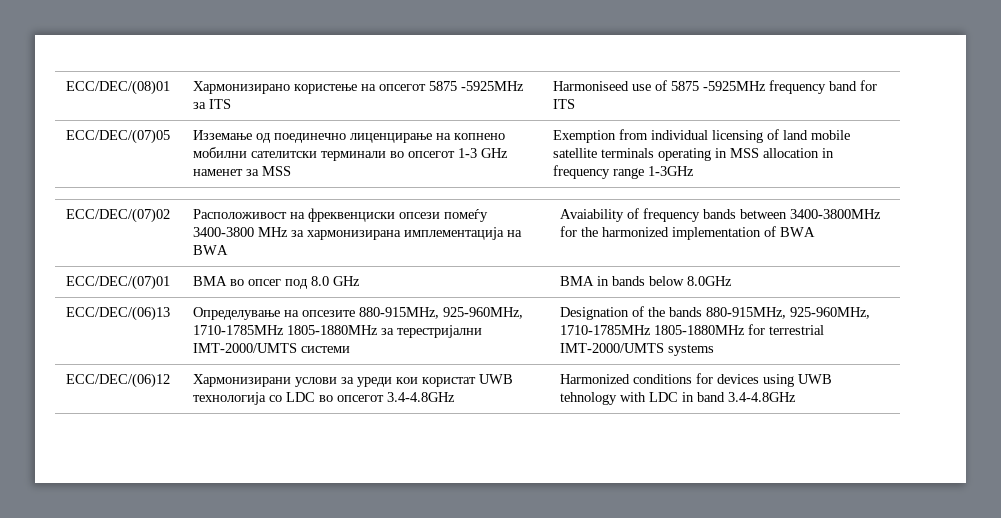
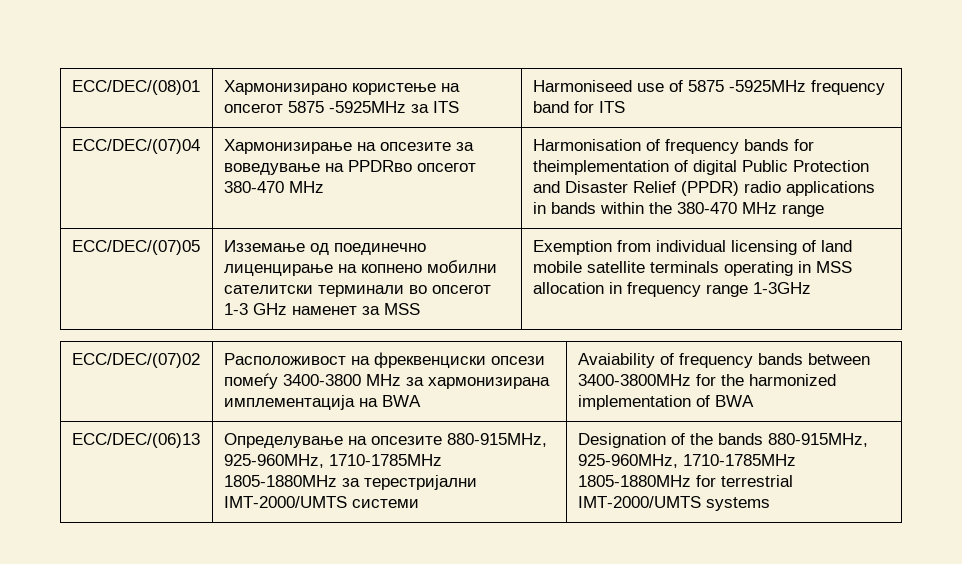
(576, 104) none -> [71,139,200,154] [223,139,474,154] [223,160,476,175] [223,181,324,193] [532,139,814,154] [532,160,869,175] [532,181,875,196] [532,202,824,217] // ECC/DEC/(07)04 | Хармонизирање на опсезите за воведување на PPDRво опсегот 380-470 MHz | Harmonisation of frequency bands for theimplementation of digital Public Protection and Disaster Relief (PPDR) radio applications in bands within the 380-470 MHz range
[66,275,171,290] [193,276,361,289] [560,276,733,286] // ECC/DEC/(07)01 | BMA во опсег под 8.0 GHz | BMA in bands below 8.0GHz -> (754, 401) none
[66,373,171,388] [193,374,514,387] [193,392,456,405] [560,373,833,387] [560,392,797,405] // ECC/DEC/(06)12 | Хармонизирани услови за уреди кои користат UWB технологија со LDC во опсегот 3.4-4.8GHz | Harmonized conditions for devices using UWB tehnology with LDC in band 3.4-4.8GHz -> (770, 504) none

